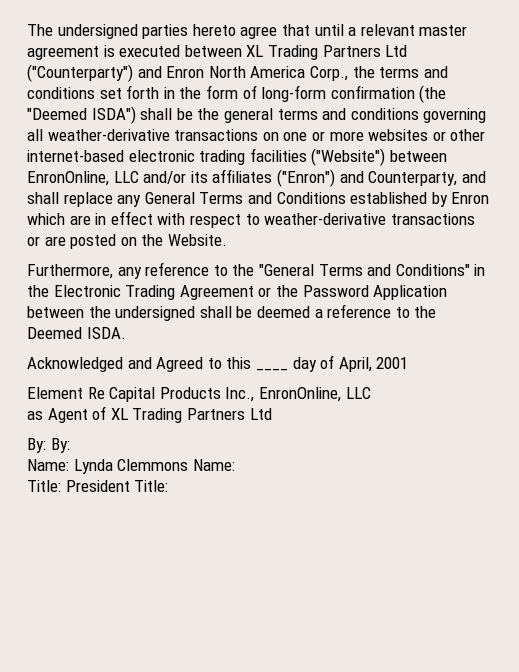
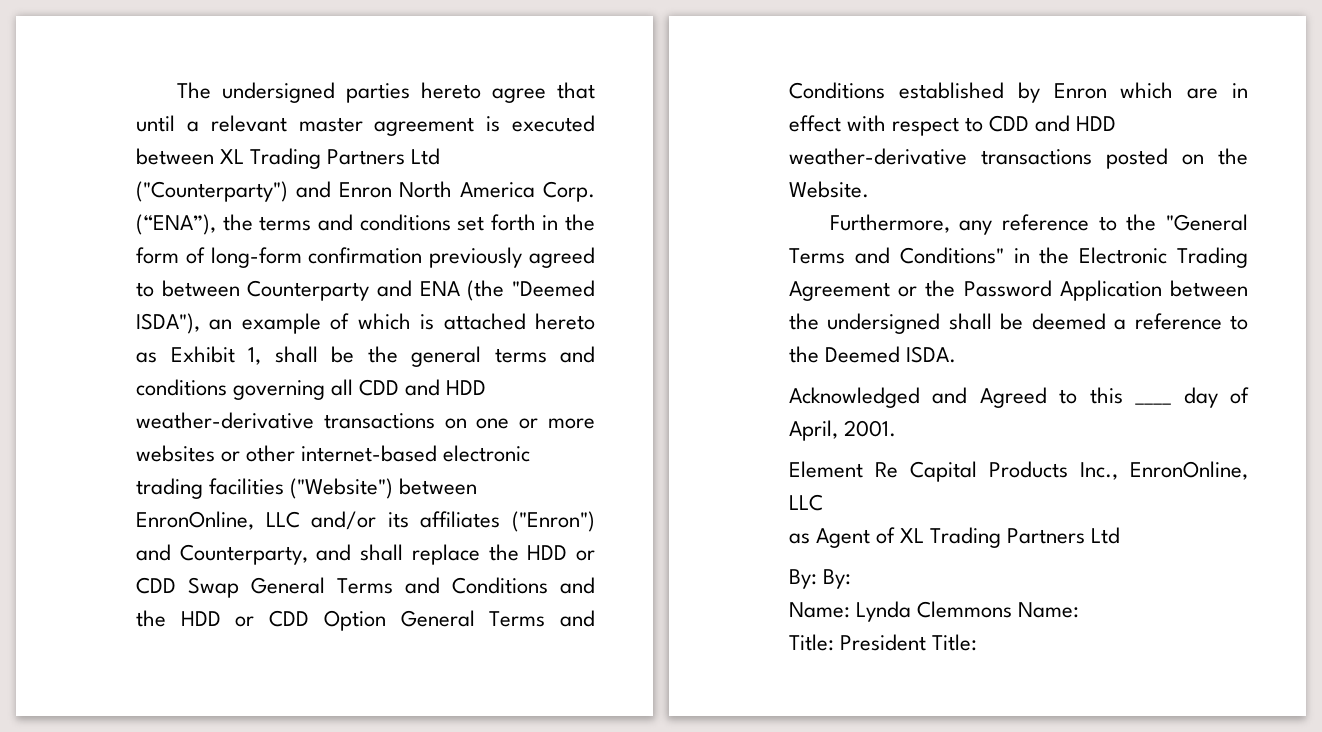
[309,66,348,81] Corp., -> [543,181,595,202] [136,214,216,235] Corp. (“ENA”),
[419,85,447,103] [27,106,136,124] (the "Deemed ISDA") -> [429,247,595,268] [136,280,595,301] [136,313,595,334] [136,346,261,365] previously agreed to between Counterparty and ENA (the "Deemed ISDA"), an example of which is attached hereto as Exhibit 1,
(43, 135) none -> [359,379,487,396] CDD and HDD
[117,195,142,207] any -> [488,544,595,561] [136,577,595,598] [136,610,386,631] the HDD or CDD Swap General Terms and Conditions and the HDD or CDD Option
[264,213,475,225] [27,236,66,246] weather-derivative transactions or are -> [989,115,1117,132] [789,148,1092,165] CDD and HDD weather-derivative transactions
[376,357,409,369] 2001 -> [844,420,897,437] 2001.

